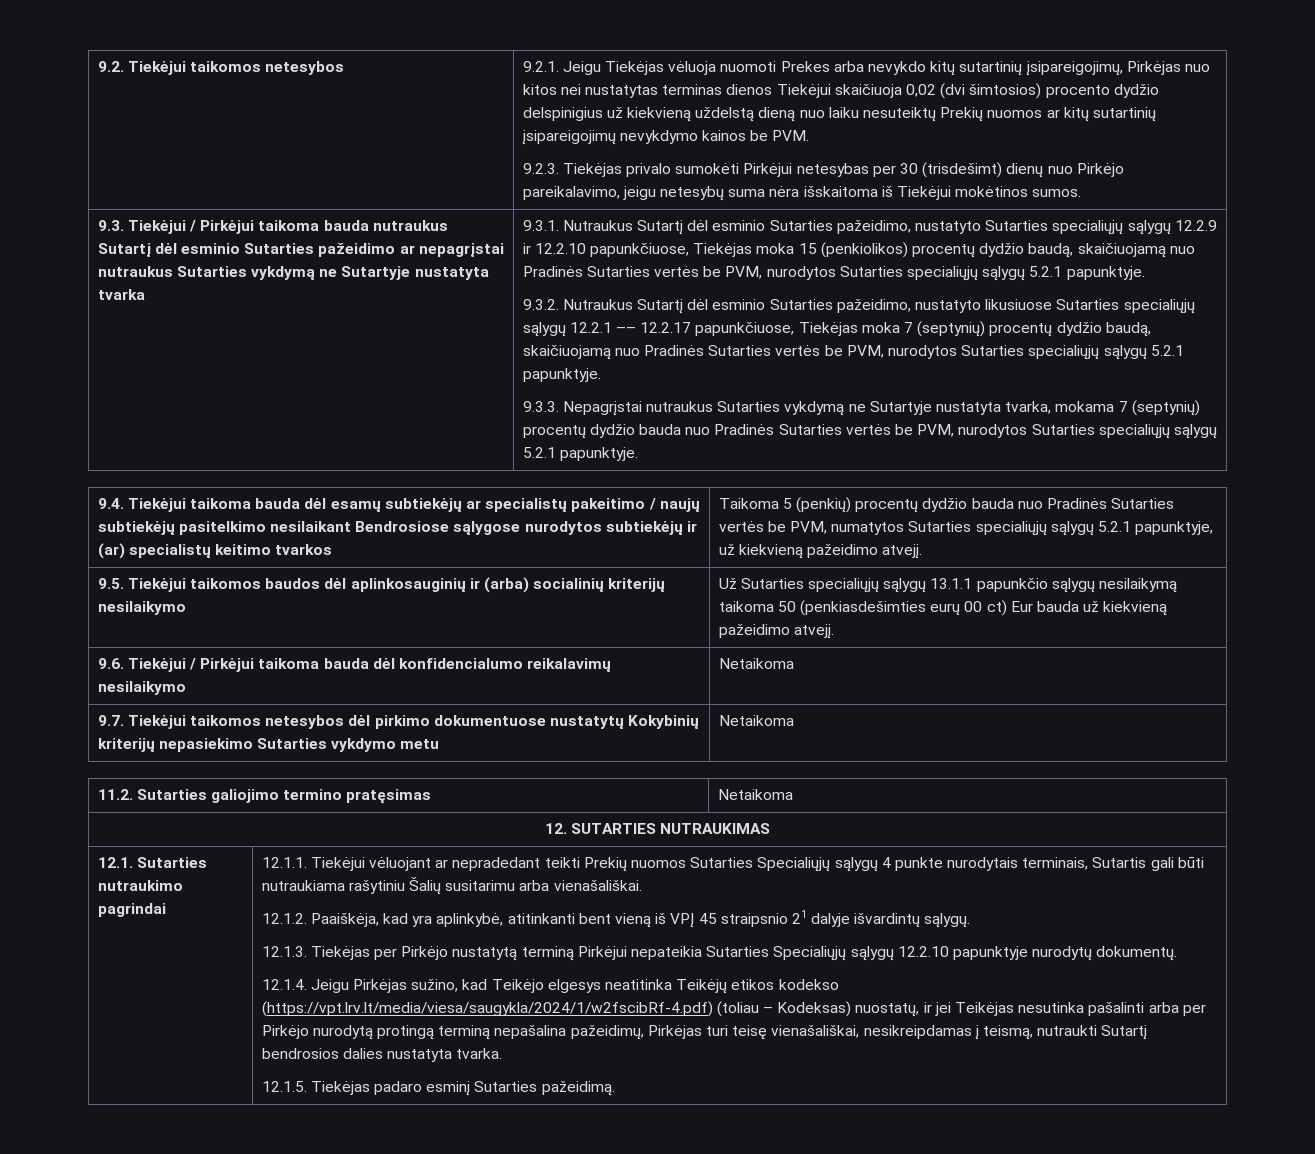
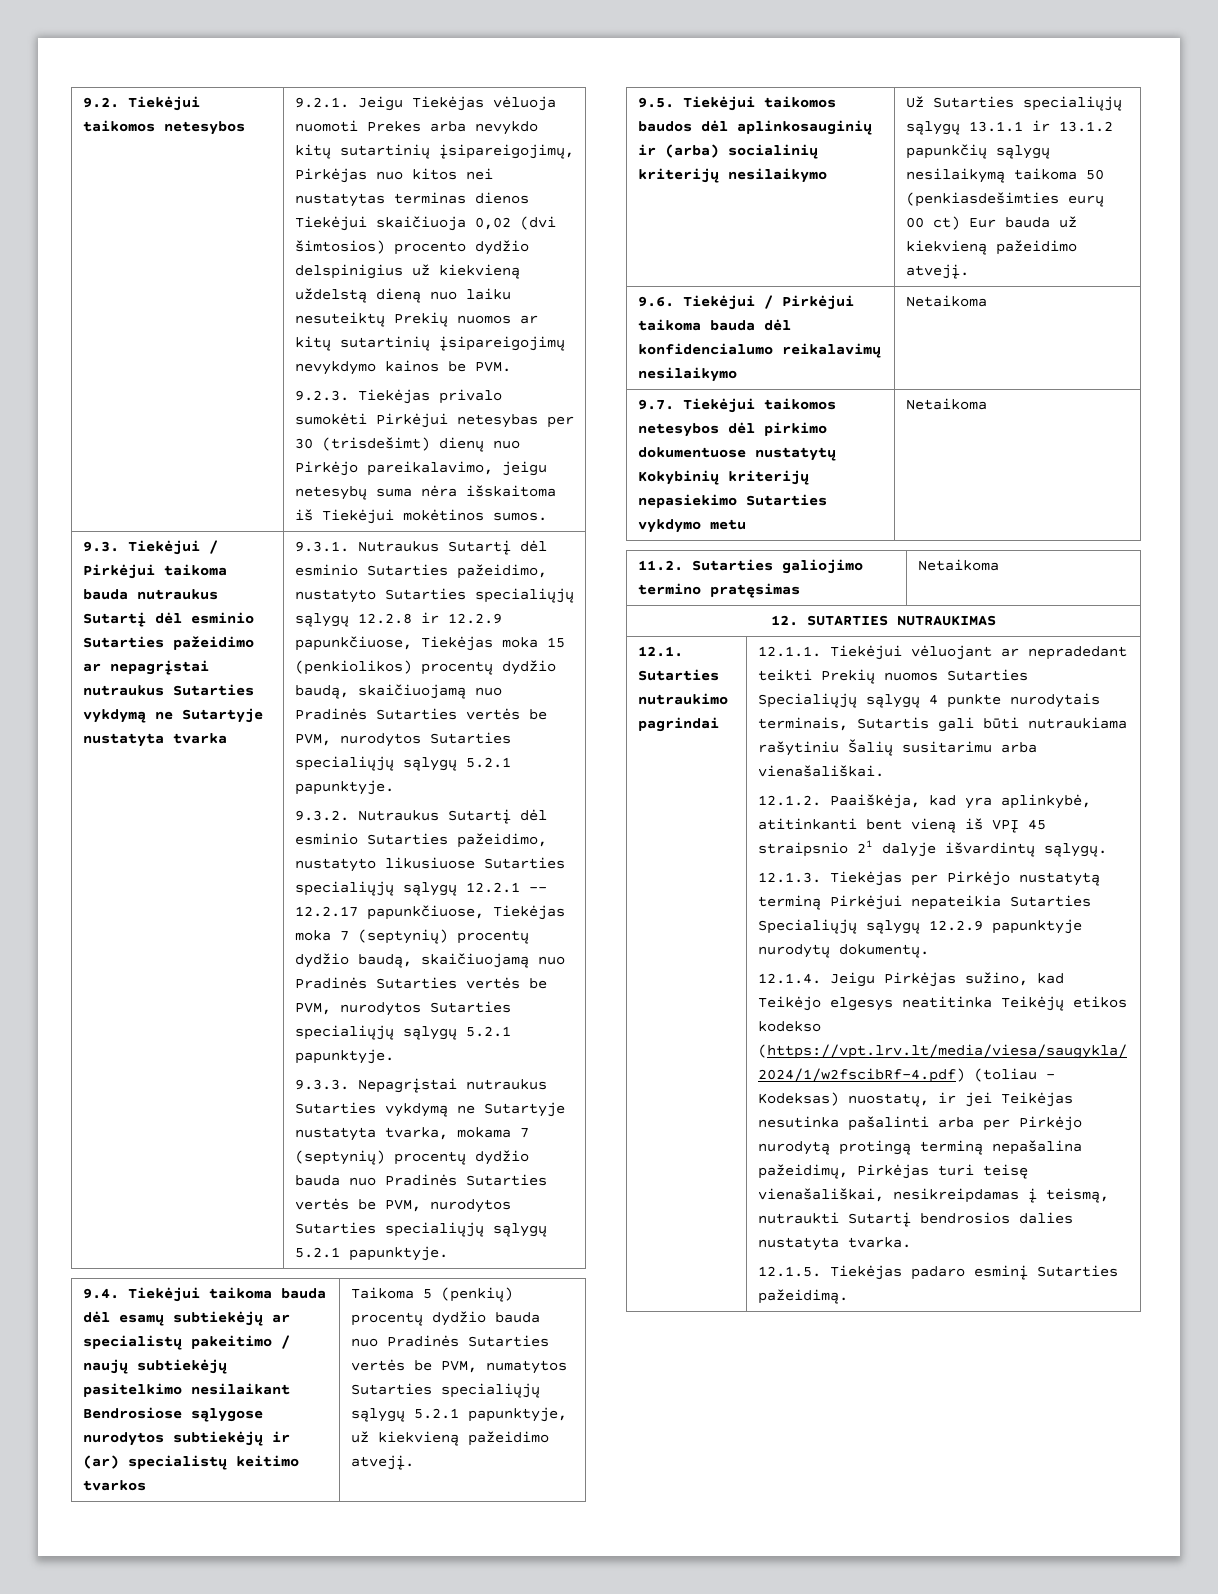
[1174,220,1217,231] [522,243,586,254] 12.2.9 ir 12.2.10 -> [357,612,502,624] 12.2.8 ir 12.2.9
[976,578,1048,592] papunkčio -> [1031,120,1113,132] [905,144,987,159] ir 13.1.2 papunkčių
[897,946,949,957] 12.2.10 -> [928,920,983,931] 12.2.9

